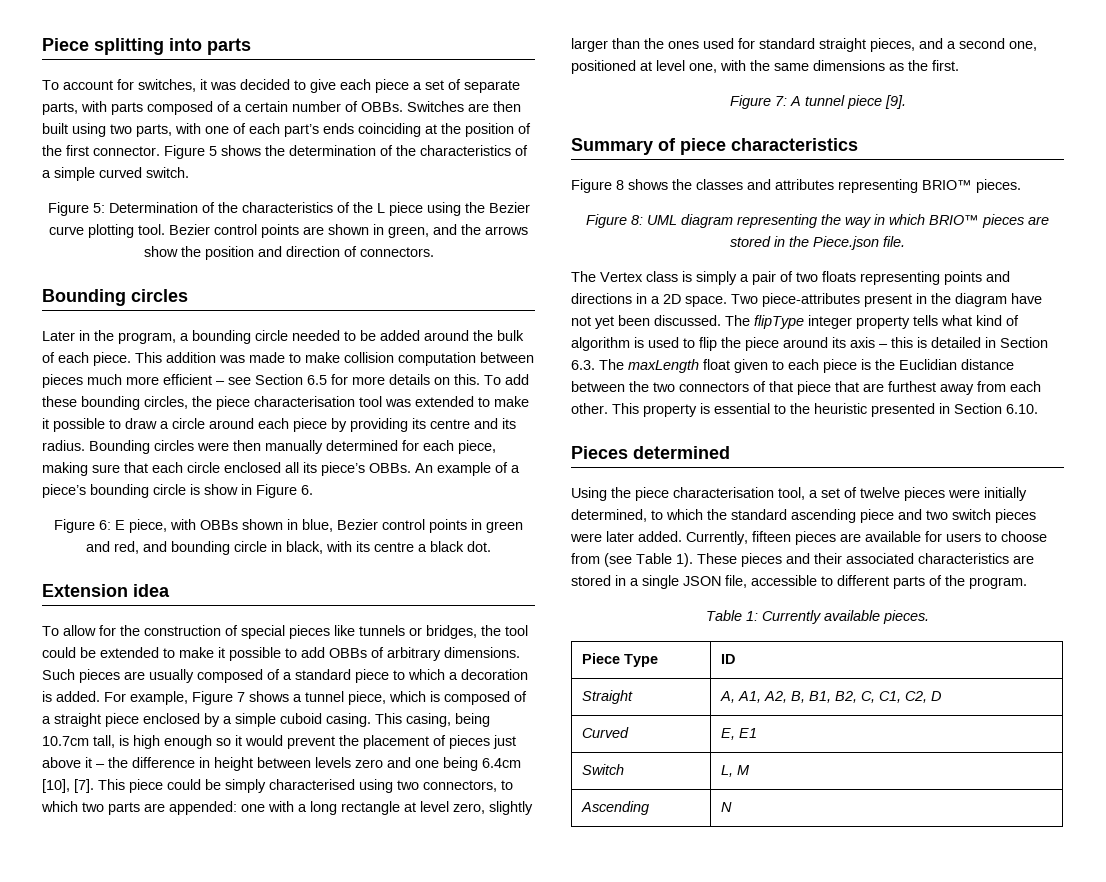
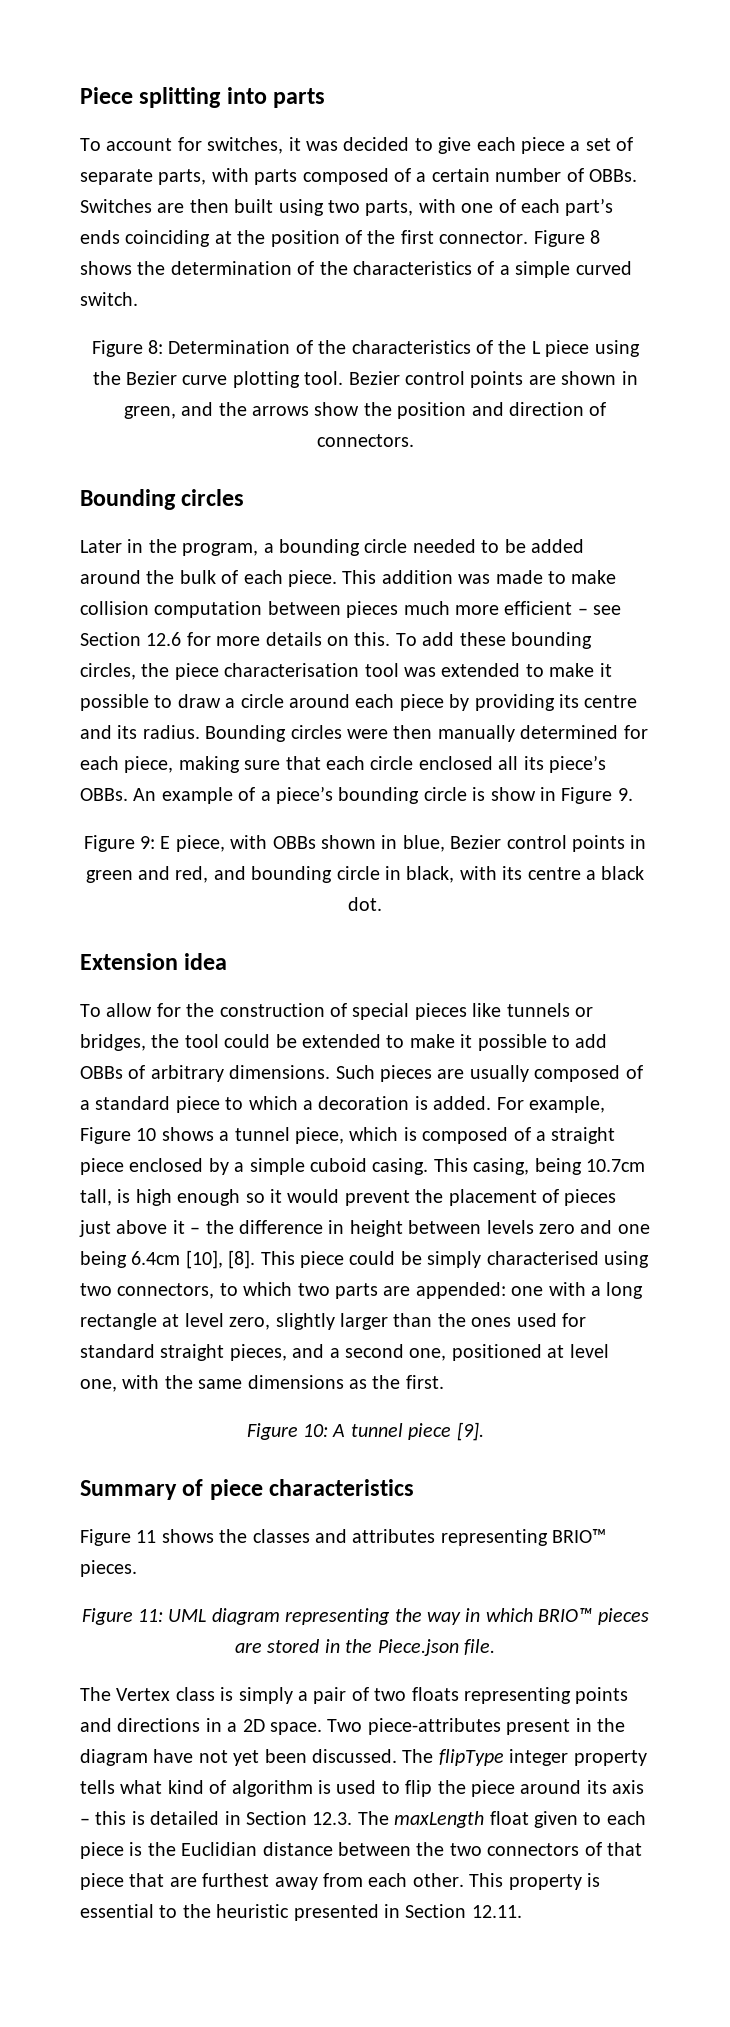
[209,146,217,156] 5 -> [589,230,600,244] 8
[92,203,105,213] 5: -> [147,340,163,354] 8:
[307,375,327,385] 6.5 -> [146,632,182,646] 12.6
[301,485,313,495] [54,519,111,533] 6. // Figure 6: -> [617,788,633,801] [83,835,156,852] 9. // Figure 9:
[237,692,245,702] 7 -> [136,1128,157,1141] 10
[74,779,94,793] [7]. -> [228,1250,256,1269] [8].
[774,96,787,106] 7: -> [302,1424,328,1437] 10:
[616,180,624,190] 8 -> [136,1530,157,1543] 11
[631,215,643,225] 8: -> [137,1609,163,1622] 11:
[571,360,595,370] 6.3. -> [312,1812,353,1825] 12.3.
[1006,404,1038,414] [571,446,730,459] [571,487,1027,501] [571,509,1036,523] [570,531,1047,545] [571,553,1034,567] [571,575,1027,589] [706,610,929,624] [581,653,658,667] [720,654,735,664] [581,690,633,704] [719,691,941,703] [581,727,629,738] [720,728,757,740] [581,764,624,775] [720,765,750,777] [580,801,649,815] [720,802,732,812] 6.10. // Pieces determined // Using the piece characterisation tool, a set of twelve pieces were initially determined, to which the standard ascending piece and two switch pieces were later added. Currently, fifteen pieces are available for users to choose from (see Table 1). These pieces and their associated characteristics are stored in a single JSON file, accessible to different parts of the program. // Table 1: Currently available pieces. // Piece Type | ID // Straight | A, A1, A2, B, B1, B2, C, C1, C2, D // Curved | E, E1 // Switch | L, M // Ascending | N -> [471,1905,522,1918] 12.11.

